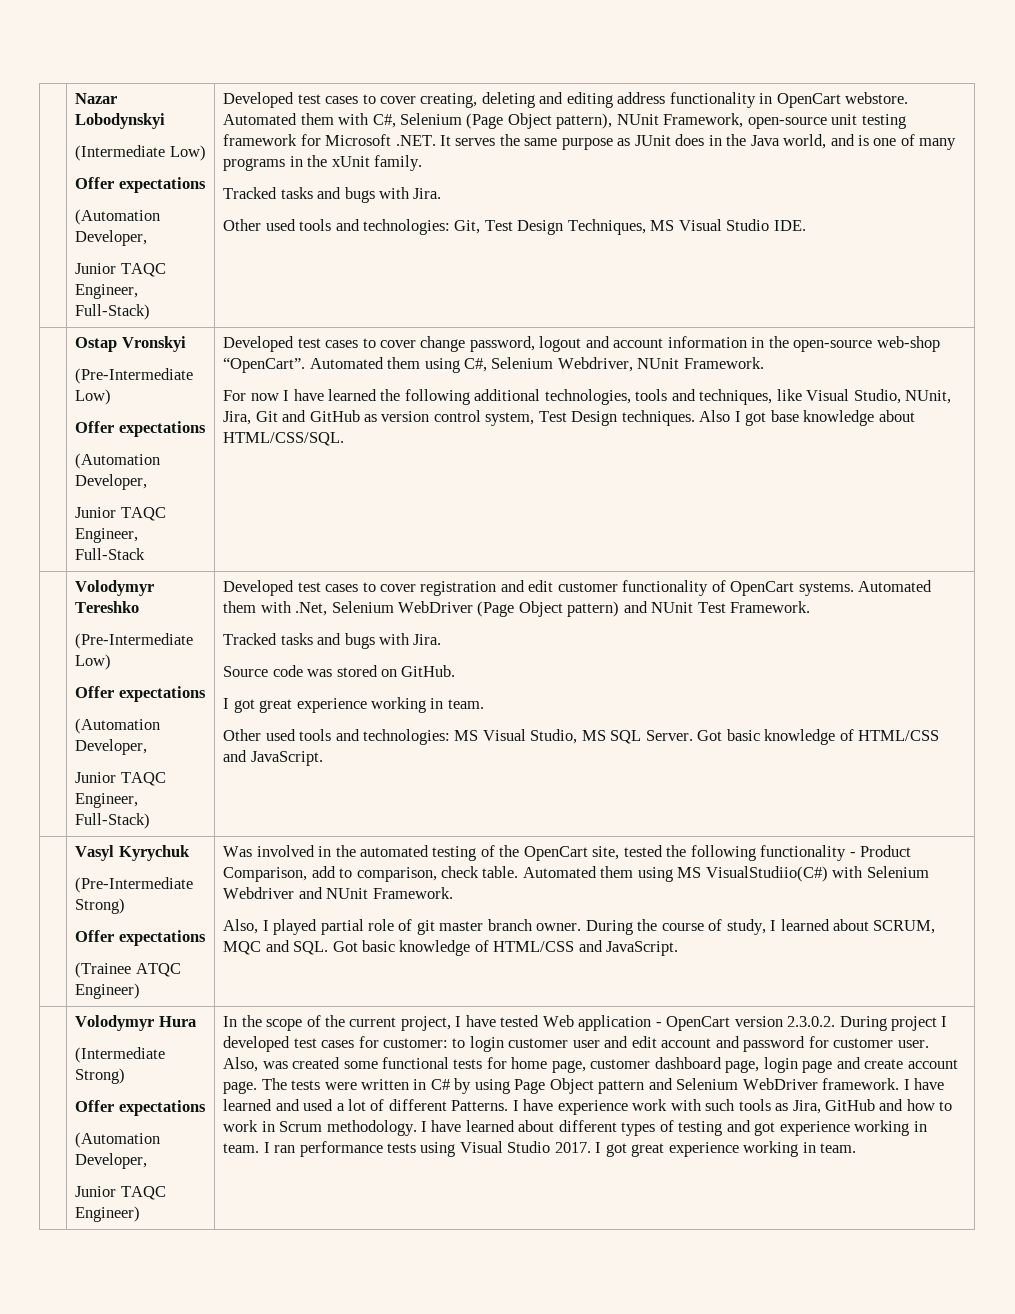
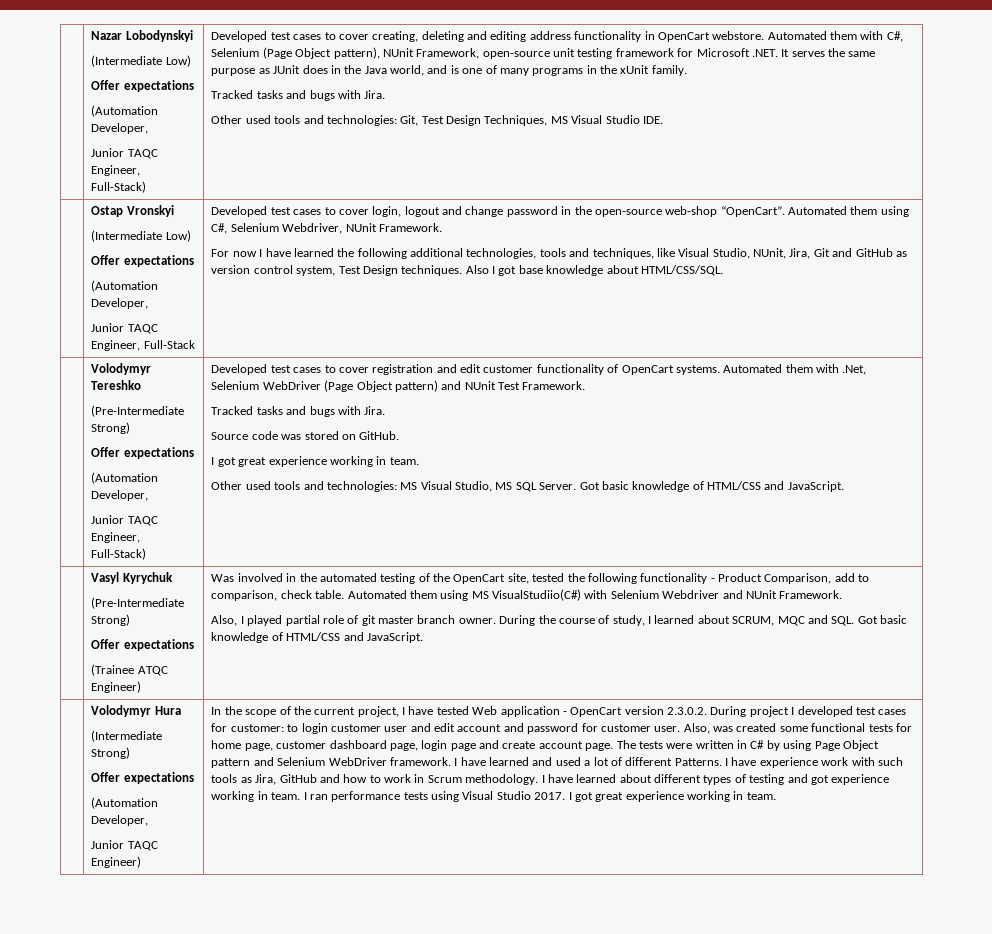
[75,368,194,384] (Pre-Intermediate -> [91,230,163,242] (Intermediate
[420,336,747,352] change password, logout and account information -> [372,206,558,217] login, logout and change password
[75,654,112,670] Low) -> [91,422,131,434] Strong)

